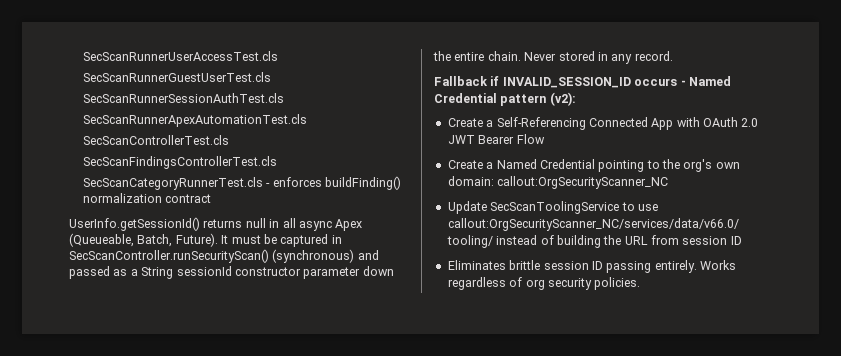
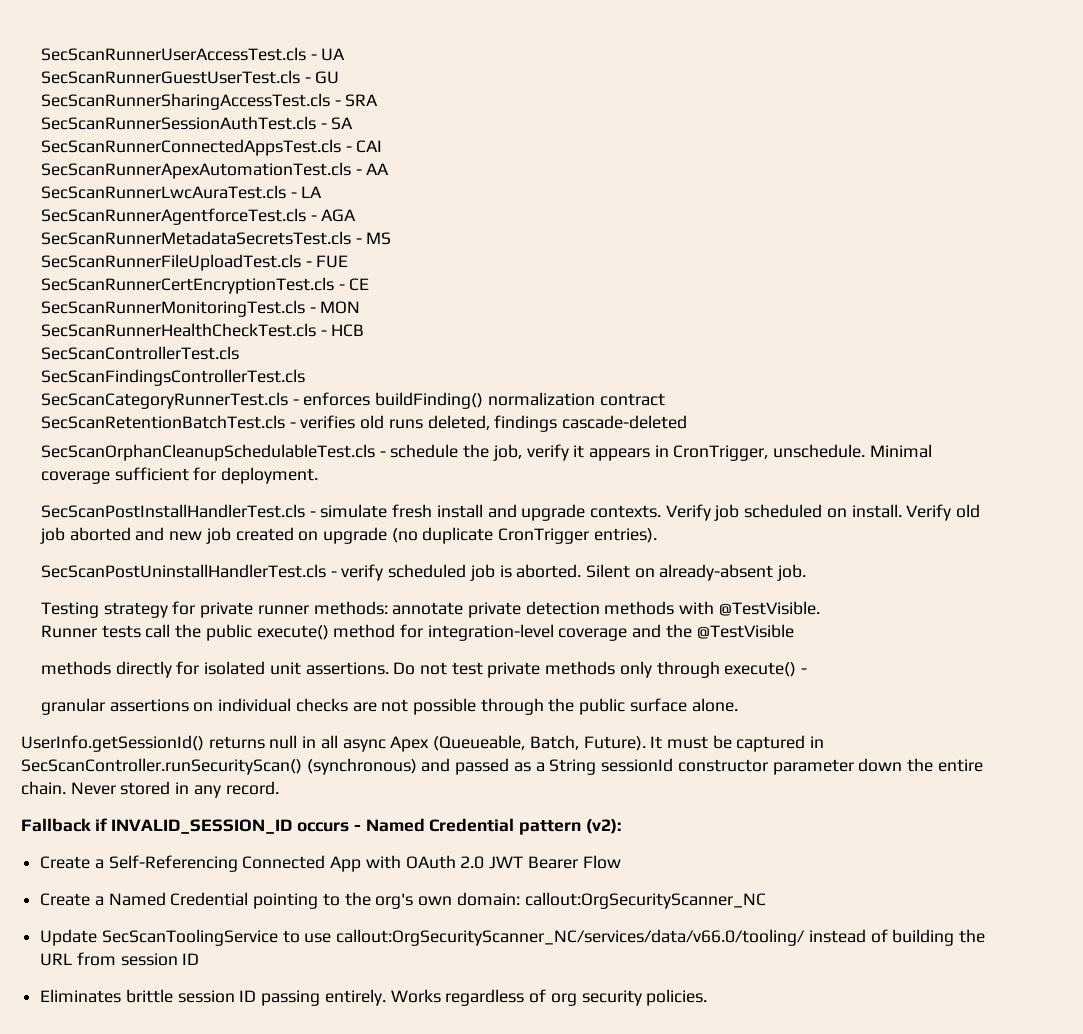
(279, 56) none -> [310,48,346,61] - UA
[83,93,285,103] [83,114,308,127] // SecScanRunnerSessionAuthTest.cls // SecScanRunnerApexAutomationTest.cls -> [304,71,340,84] [40,93,379,110] [40,116,354,130] [40,139,383,156] [40,162,390,179] [40,185,323,199] [40,208,357,225] [40,231,392,245] [40,254,349,271] [40,277,370,294] [40,300,361,317] [40,323,365,337] - GU // SecScanRunnerSharingAccessTest.cls - SRA // SecScanRunnerSessionAuthTest.cls - SA // SecScanRunnerConnectedAppsTest.cls - CAI // SecScanRunnerApexAutomationTest.cls - AA // SecScanRunnerLwcAuraTest.cls - LA // SecScanRunnerAgentforceTest.cls - AGA // SecScanRunnerMetadataSecretsTest.cls - MS // SecScanRunnerFileUploadTest.cls - FUE // SecScanRunnerCertEncryptionTest.cls - CE // SecScanRunnerMonitoringTest.cls - MON // SecScanRunnerHealthCheckTest.cls - HCB
(212, 198) none -> [40,415,688,432] [40,444,932,461] [40,467,319,484] [40,504,981,521] [39,527,657,544] [40,564,807,581] [40,601,820,618] [40,624,794,641] [40,661,808,678] [40,698,738,715] // SecScanRetentionBatchTest.cls - verifies old runs deleted, findings cascade-deleted // SecScanOrphanCleanupSchedulableTest.cls - schedule the job, verify it appears in CronTrigger, unschedule. Minimal coverage sufficient for deployment. // SecScanPostInstallHandlerTest.cls - simulate fresh install and upgrade contexts. Verify job scheduled on install. Verify old job aborted and new job created on upgrade (no duplicate CronTrigger entries). // SecScanPostUninstallHandlerTest.cls - verify scheduled job is aborted. Silent on already-absent job. // Testing strategy for private runner methods: annotate private detection methods with @TestVisible. // Runner tests call the public execute() method for integration-level coverage and the @TestVisible // methods directly for isolated unit assertions. Do not test private methods only through execute() - // granular assertions on individual checks are not possible through the public surface alone.

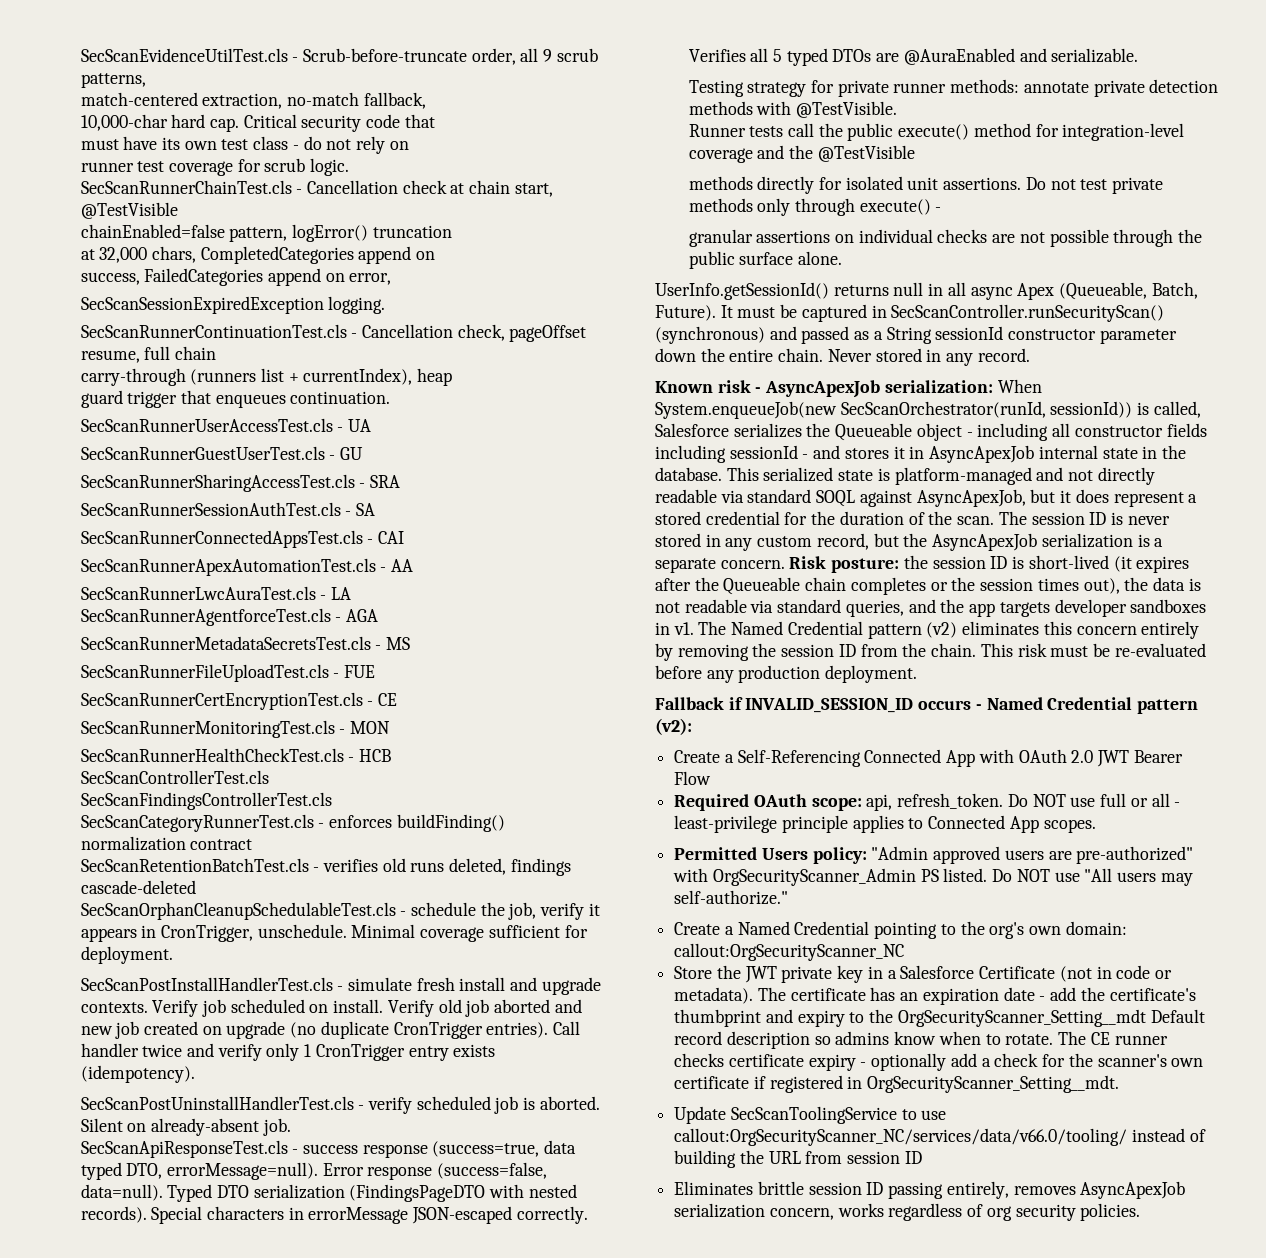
(40, 54) none -> [80,48,598,65] [80,73,146,88] [80,92,426,109] [80,114,435,132] [80,136,409,154] [80,158,350,176] [80,180,553,197] [80,202,178,219] [80,224,452,242] [80,246,436,264] [80,268,392,286] [80,296,386,314] [80,324,587,342] [80,346,217,363] [80,368,453,386] [80,390,391,408] SecScanEvidenceUtilTest.cls - Scrub-before-truncate order, all 9 scrub patterns, // match-centered extraction, no-match fallback, // 10,000-char hard cap. Critical security code that // must have its own test class - do not rely on // runner test coverage for scrub logic. // SecScanRunnerChainTest.cls - Cancellation check at chain start, @TestVisible // chainEnabled=false pattern, logError() truncation // at 32,000 chars, CompletedCategories append on // success, FailedCategories append on error, // SecScanSessionExpiredException logging. // SecScanRunnerContinuationTest.cls - Cancellation check, pageOffset resume, full chain // carry-through (runners list + currentIndex), heap // guard trigger that enqueues continuation. //
(657, 535) none -> [553,1021,581,1035] [80,1043,496,1061] [80,1065,195,1083] Call handler twice and verify only 1 CronTrigger entry exists (idempotency).
(807, 572) none -> [80,1140,577,1158] [80,1162,548,1180] [80,1184,577,1202] [80,1206,588,1224] [688,48,1139,66] // SecScanApiResponseTest.cls - success response (success=true, data typed DTO, errorMessage=null). Error response (success=false, data=null). Typed DTO serialization (FindingsPageDTO with nested records). Special characters in errorMessage JSON-escaped correctly. Verifies all 5 typed DTOs are @AuraEnabled and serializable.
(279, 788) none -> [655,379,1042,398] [655,401,1201,419] [655,423,1207,441] [655,445,1186,463] [655,467,1155,485] [655,489,1198,507] [655,511,1170,525] [655,533,1164,551] [655,555,1190,573] [655,577,1201,595] [655,599,1207,617] [655,621,1200,639] [655,643,1206,661] [655,665,918,683] // Known risk - AsyncApexJob serialization: When System.enqueueJob(new SecScanOrchestrator(runId, sessionId)) is called, Salesforce serializes the Queueable object - including all constructor fields including sessionId - and stores it in AsyncApexJob internal state in the database. This serialized state is platform-managed and not directly readable via standard SOQL against AsyncApexJob, but it does represent a stored credential for the duration of the scan. The session ID is never stored in any custom record, but the AsyncApexJob serialization is a separate concern. Risk posture: the session ID is short-lived (it expires after the Queueable chain completes or the session times out), the data is not readable via standard queries, and the app targets developer sandboxes in v1. The Named Credential pattern (v2) eliminates this concern entirely by removing the session ID from the chain. This risk must be re-evaluated before any production deployment.
(621, 862) none -> [674,793,1181,811] [674,815,1096,833] [674,846,1194,864] [673,868,1193,886] [674,890,789,905] // Required OAuth scope: api, refresh_token. Do NOT use full or all - least-privilege principle applies to Connected App scopes. // Permitted Users policy: "Admin approved users are pre-authorized" with OrgSecurityScanner_Admin PS listed. Do NOT use "All users may self-authorize."
(766, 900) none -> [674,965,1172,983] [674,987,1196,1005] [674,1009,1205,1027] [674,1031,1168,1049] [674,1053,1204,1071] [674,1075,1120,1093] // Store the JWT private key in a Salesforce Certificate (not in code or metadata). The certificate has an expiration date - add the certificate's thumbprint and expiry to the OrgSecurityScanner_Setting__mdt Default record description so admins know when to rotate. The CE runner checks certificate expiry - optionally add a check for the scanner's own certificate if registered in OrgSecurityScanner_Setting__mdt.
[324,989,441,1006] entirely. Works -> [946,1181,1186,1199] [674,1203,884,1220] entirely, removes AsyncApexJob serialization concern, works

